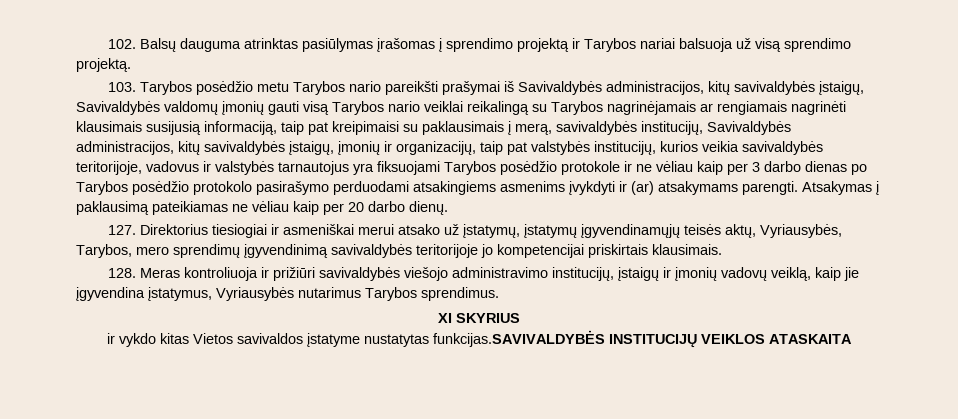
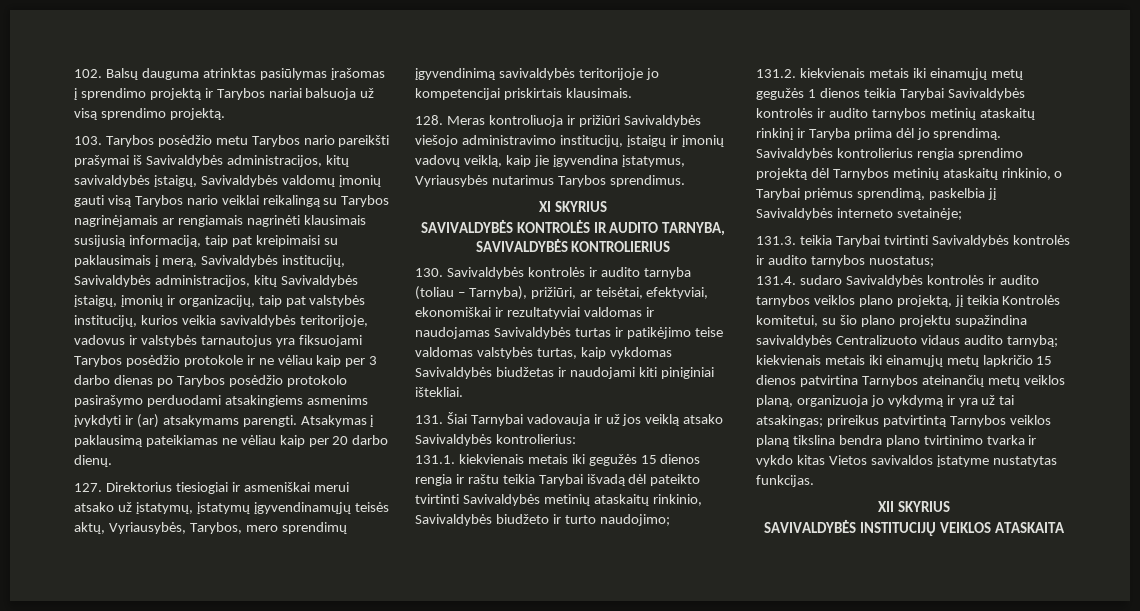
[556,121,637,135] savivaldybės -> [200,255,278,267] Savivaldybės
[204,141,285,155] savivaldybės -> [280,275,358,287] Savivaldybės
[319,267,401,281] savivaldybės -> [623,115,701,127] Savivaldybės
(520, 318) none -> [420,219,726,236] [475,238,671,252] [415,267,691,279] [415,286,709,300] [415,307,654,319] [415,327,723,339] [415,347,672,359] [415,367,714,379] [415,387,463,397] [415,412,724,426] [415,434,576,446] [415,454,701,466] [415,474,701,486] [415,494,702,506] [415,514,670,526] [756,68,1023,80] [756,88,1025,100] [756,108,1035,120] [756,128,1002,140] [756,148,1023,160] [756,168,1063,180] [756,188,996,200] [756,208,962,220] [756,235,1070,247] [756,255,934,267] [756,275,1039,287] [756,295,1061,307] [756,315,1027,327] [756,335,1058,347] [756,355,1053,367] [756,375,1065,387] [756,395,1015,407] [756,415,1051,427] [756,435,1025,447] SAVIVALDYBĖS KONTROLĖS IR AUDITO TARNYBA, SAVIVALDYBĖS KONTROLIERIUS // 130. Savivaldybės kontrolės ir audito tarnyba (toliau – Tarnyba), prižiūri, ar teisėtai, efektyviai, ekonomiškai ir rezultatyviai valdomas ir naudojamas Savivaldybės turtas ir patikėjimo teise valdomas valstybės turtas, kaip vykdomas Savivaldybės biudžetas ir naudojami kiti piniginiai ištekliai. // 131. Šiai Tarnybai vadovauja ir už jos veiklą atsako Savivaldybės kontrolierius: // 131.1. kiekvienais metais iki gegužės 15 dienos rengia ir raštu teikia Tarybai išvadą dėl pateikto tvirtinti Savivaldybės metinių ataskaitų rinkinio, Savivaldybės biudžeto ir turto naudojimo; // 131.2. kiekvienais metais iki einamųjų metų gegužės 1 dienos teikia Tarybai Savivaldybės kontrolės ir audito tarnybos metinių ataskaitų rinkinį ir Taryba priima dėl jo sprendimą. Savivaldybės kontrolierius rengia sprendimo projektą dėl Tarnybos metinių ataskaitų rinkinio, o Tarybai priėmus sprendimą, paskelbia jį Savivaldybės interneto svetainėje; // 131.3. teikia Tarybai tvirtinti Savivaldybės kontrolės ir audito tarnybos nuostatus; // 131.4. sudaro Savivaldybės kontrolės ir audito tarnybos veiklos plano projektą, jį teikia Kontrolės komitetui, su šio plano projektu supažindina savivaldybės Centralizuoto vidaus audito tarnybą; kiekvienais metais iki einamųjų metų lapkričio 15 dienos patvirtina Tarnybos ateinančių metų veiklos planą, organizuoja jo vykdymą ir yra už tai atsakingas; prireikus patvirtintą Tarnybos veiklos planą tikslina bendra plano tvirtinimo tvarka
[433,330,605,347] funkcijas.SAVIVALDYBĖS -> [756,475,814,487] [878,501,950,512] [764,519,857,533] funkcijas. // XII SKYRIUS // SAVIVALDYBĖS

